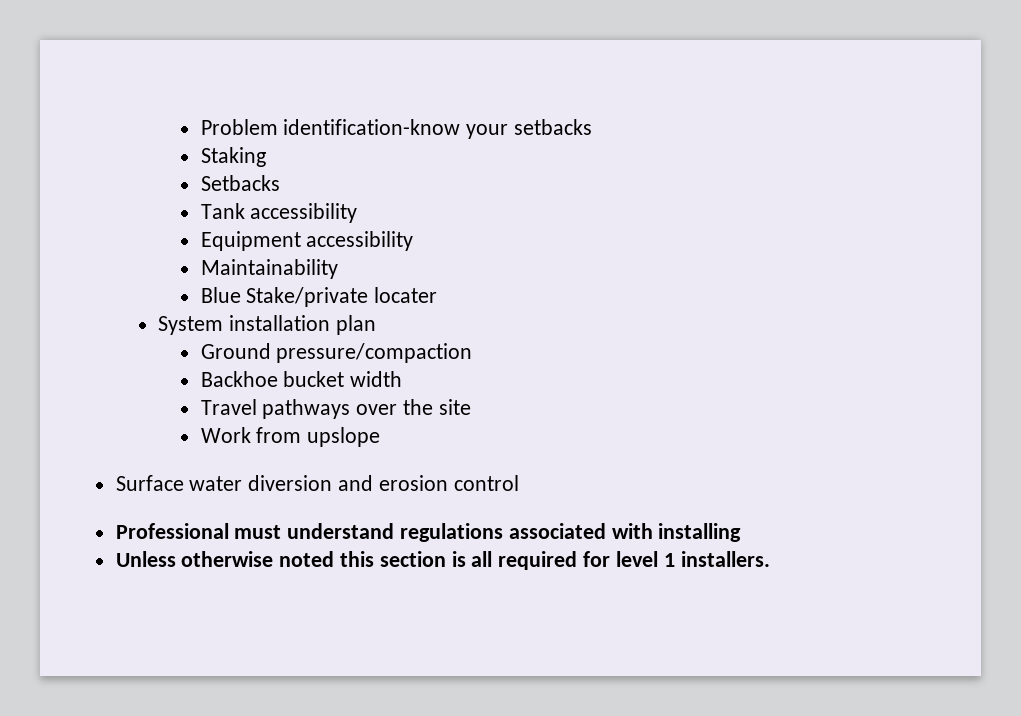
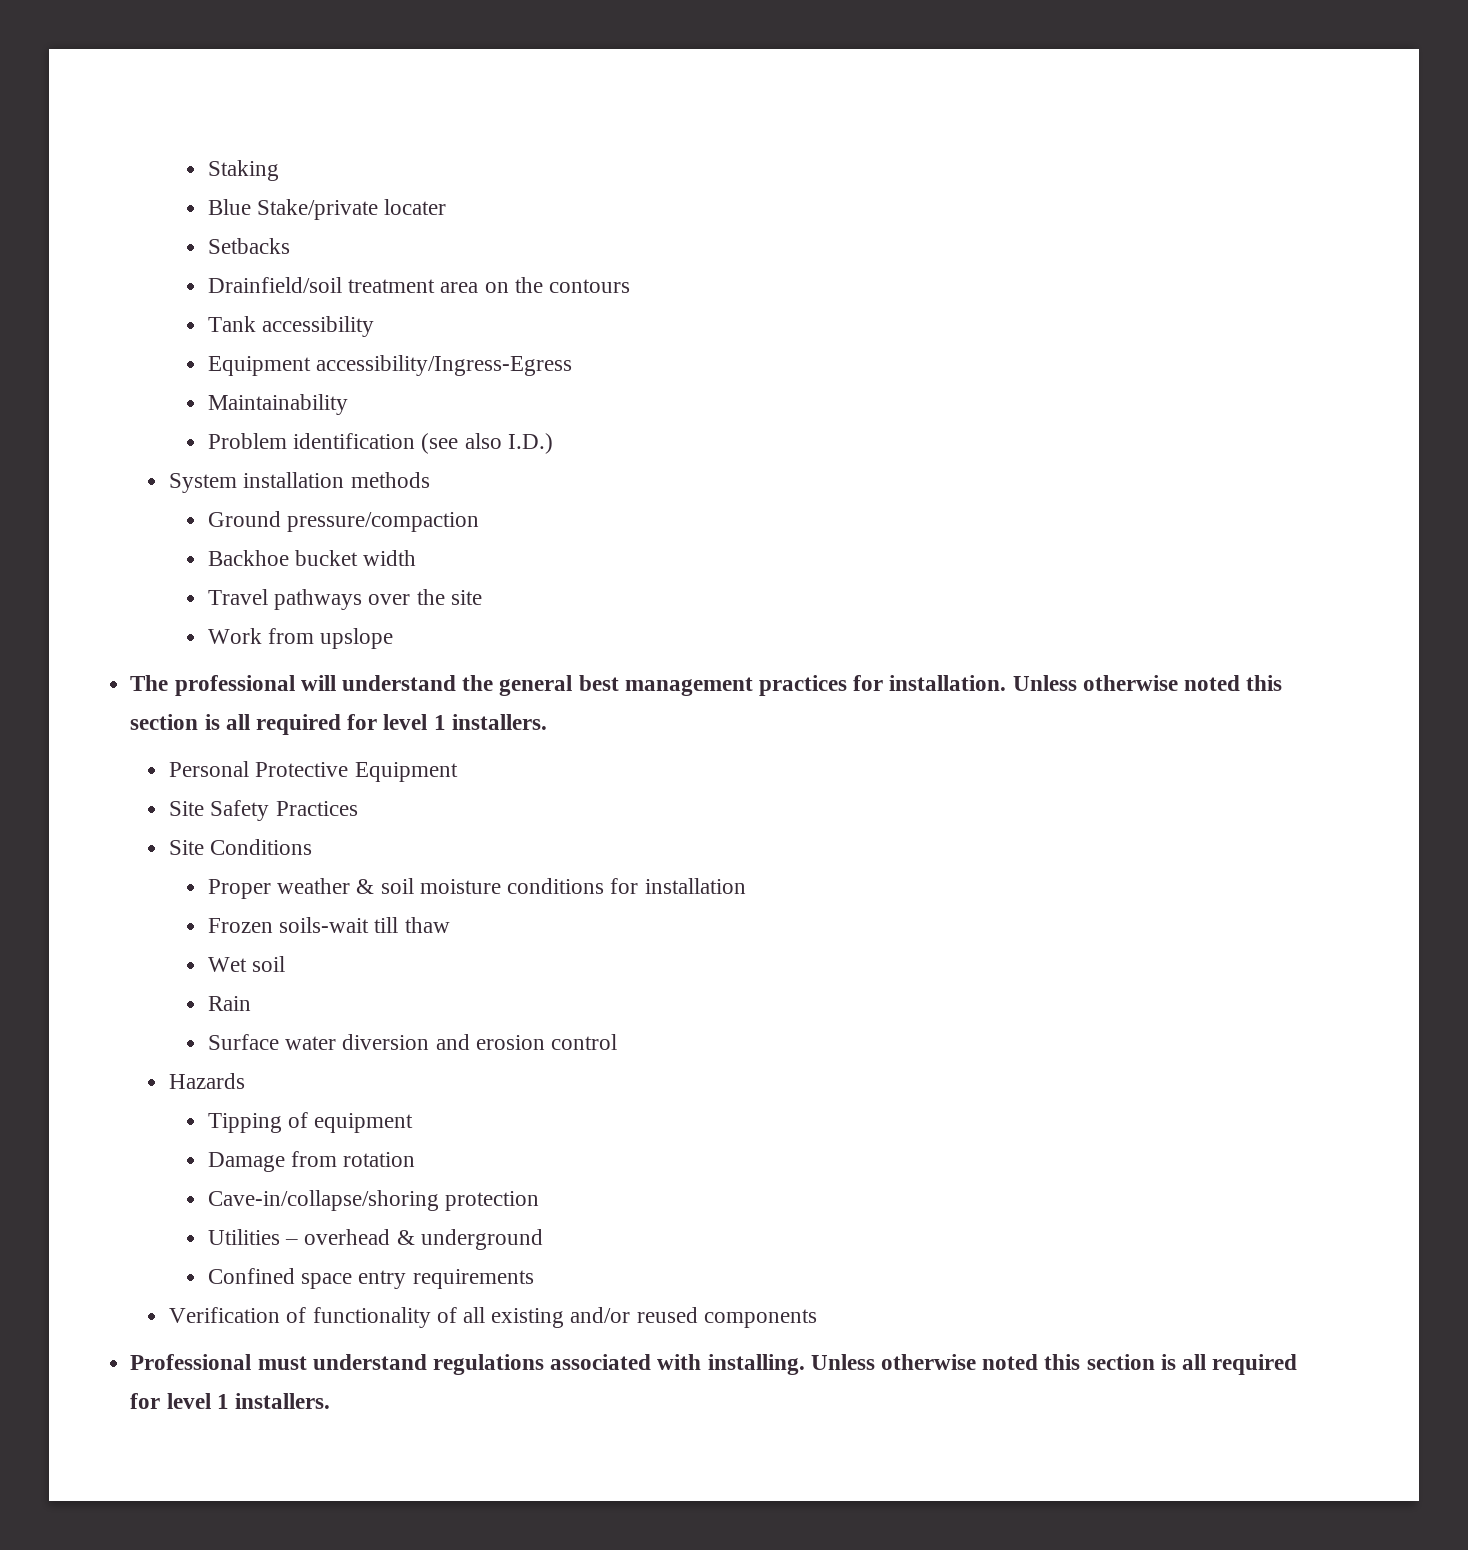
[200,119,593,139] [200,147,266,167] [200,175,280,191] Problem identification-know your setbacks // Staking // Setbacks -> [208,160,280,181] [208,199,447,220] [208,238,291,254] [208,277,631,293] Staking // Blue Stake/private locater // Setbacks // Drainfield/soil treatment area on the contours
[306,231,414,251] accessibility -> [316,355,573,376] accessibility/Ingress-Egress
[200,287,438,307] Blue Stake/private locater -> [208,433,553,454] Problem identification (see also I.D.)
[335,315,376,335] plan -> [350,472,430,488] methods
[115,475,519,491] [115,523,742,542] Surface water diversion and erosion control // Professional must understand regulations associated with installing // -> [130,675,1007,696] The professional will understand the general best management practices for installation.
(770, 559) none -> [169,761,458,782] [169,800,358,821] [169,839,313,855] [208,878,746,899] [208,917,450,933] [208,956,286,972] [208,996,252,1011] [208,1034,618,1050] [169,1073,246,1089] [208,1112,414,1133] [208,1151,416,1172] [208,1190,540,1211] [208,1229,543,1250] [208,1268,534,1289] [169,1307,817,1328] [130,1354,1298,1375] [130,1393,330,1409] // Personal Protective Equipment // Site Safety Practices // Site Conditions // Proper weather & soil moisture conditions for installation // Frozen soils-wait till thaw // Wet soil // Rain // Surface water diversion and erosion control // Hazards // Tipping of equipment // Damage from rotation // Cave-in/collapse/shoring protection // Utilities – overhead & underground // Confined space entry requirements // Verification of functionality of all existing and/or reused components // Professional must understand regulations associated with installing. Unless otherwise noted this section is all required for level 1 installers.

